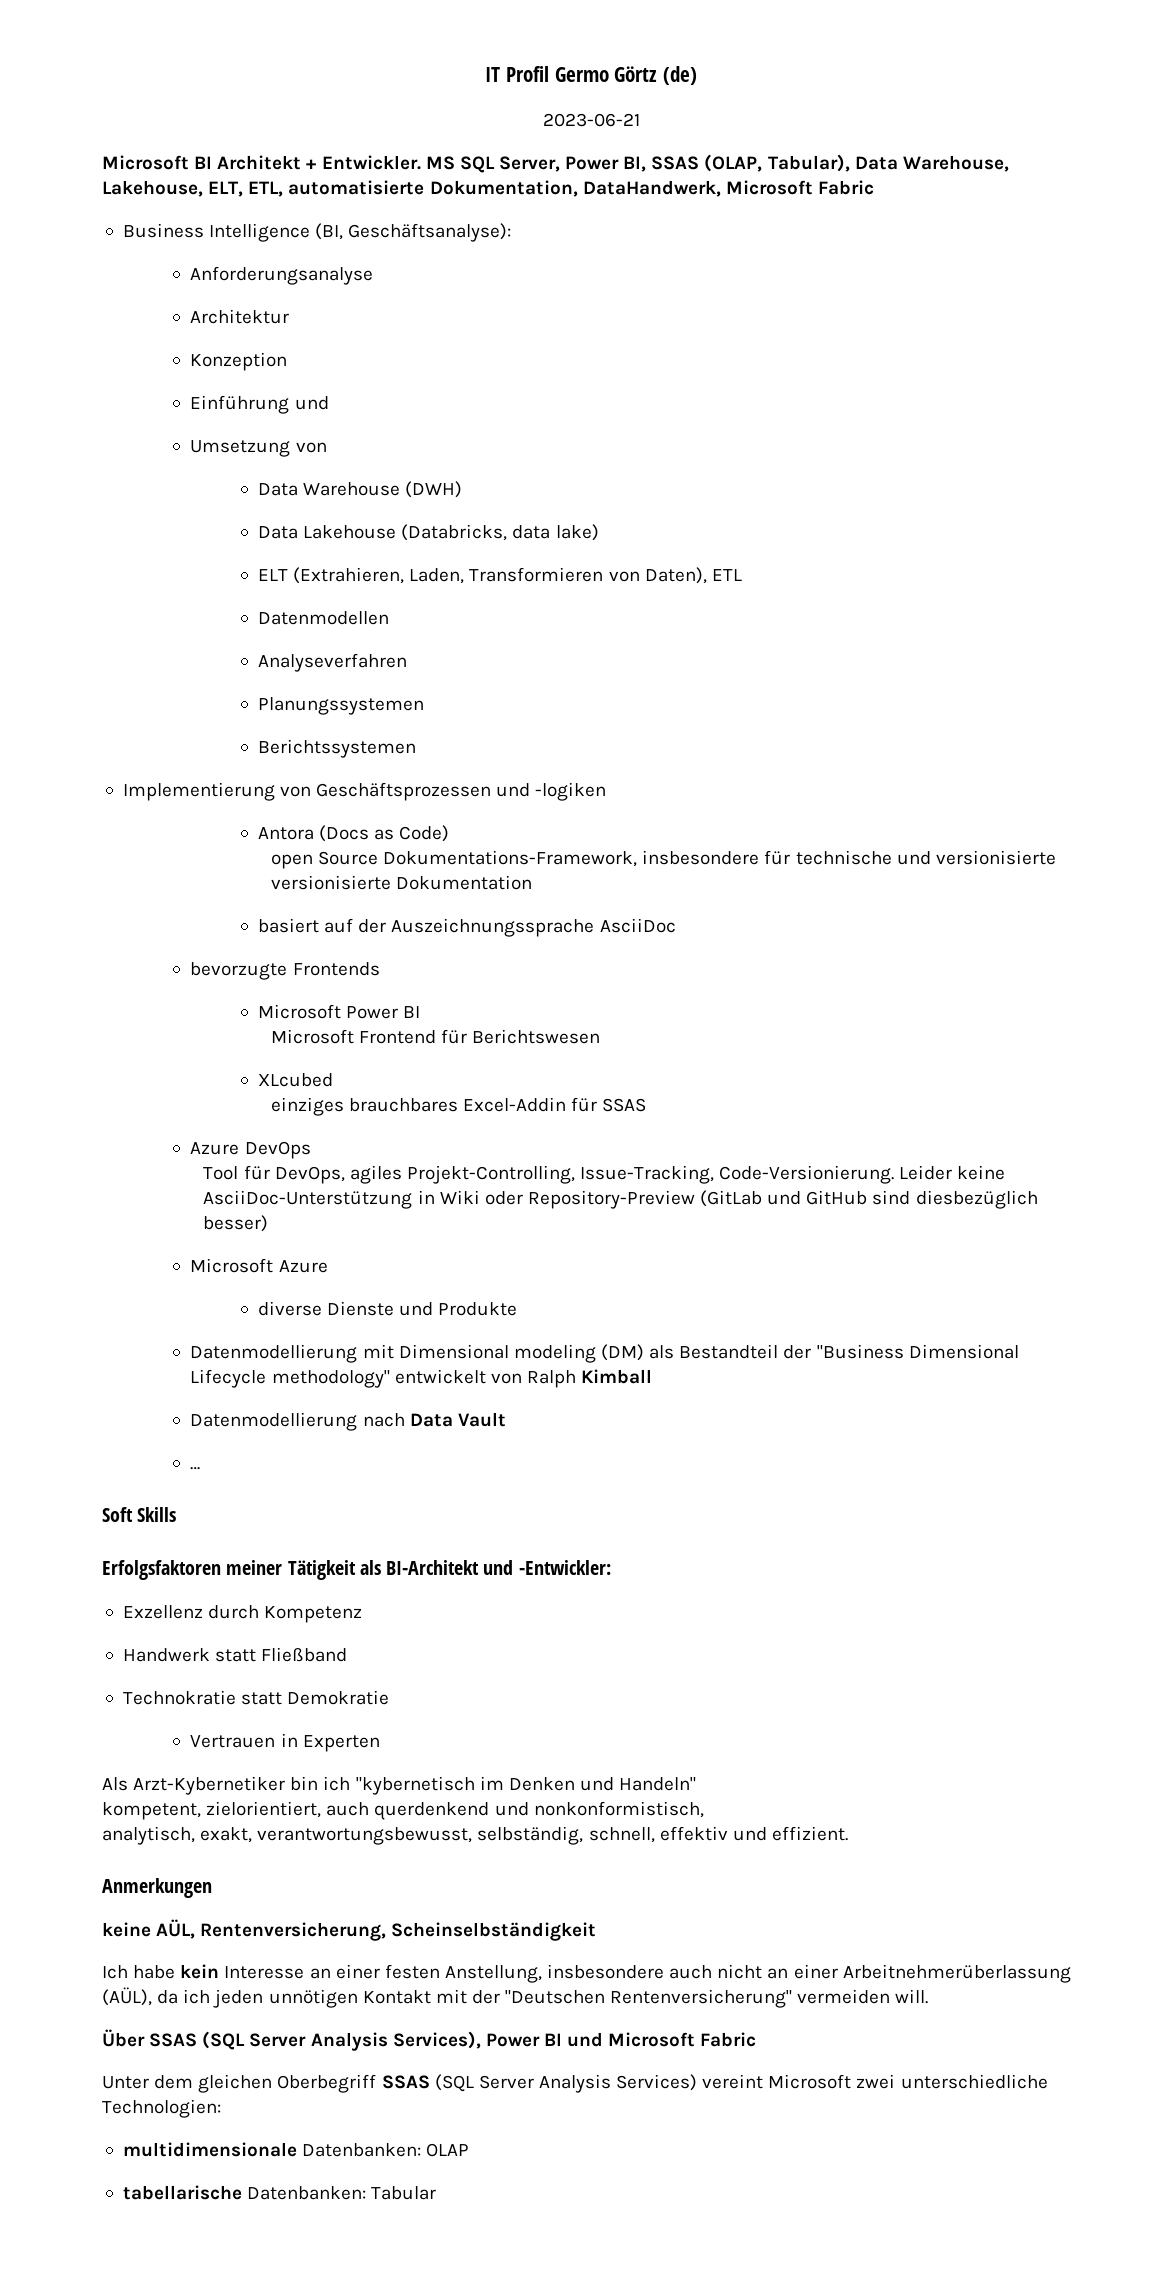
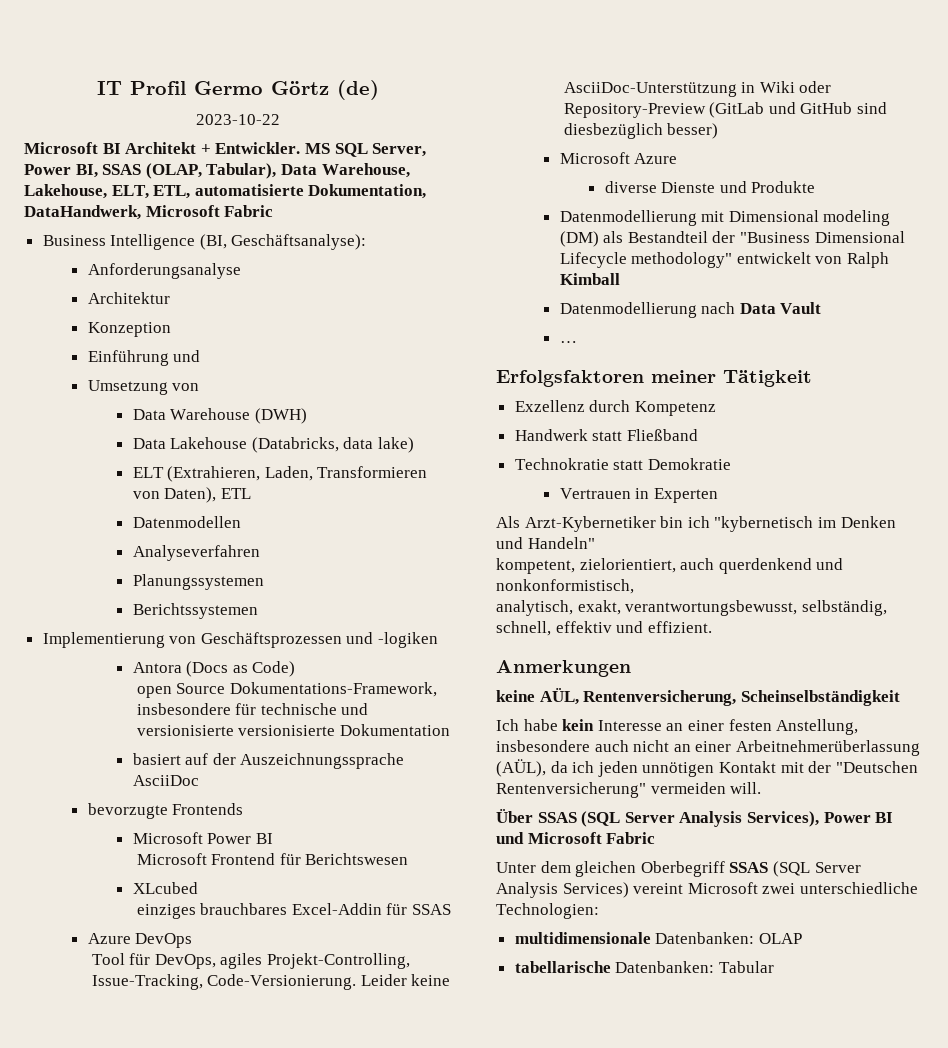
[542,113,640,127] 2023-06-21 -> [196,114,280,125] 2023-10-22
[102,1507,177,1522] // Soft Skills -> (577, 342) none
[359,1560,611,1575] als BI-Architekt und -Entwickler: -> (812, 378) none

